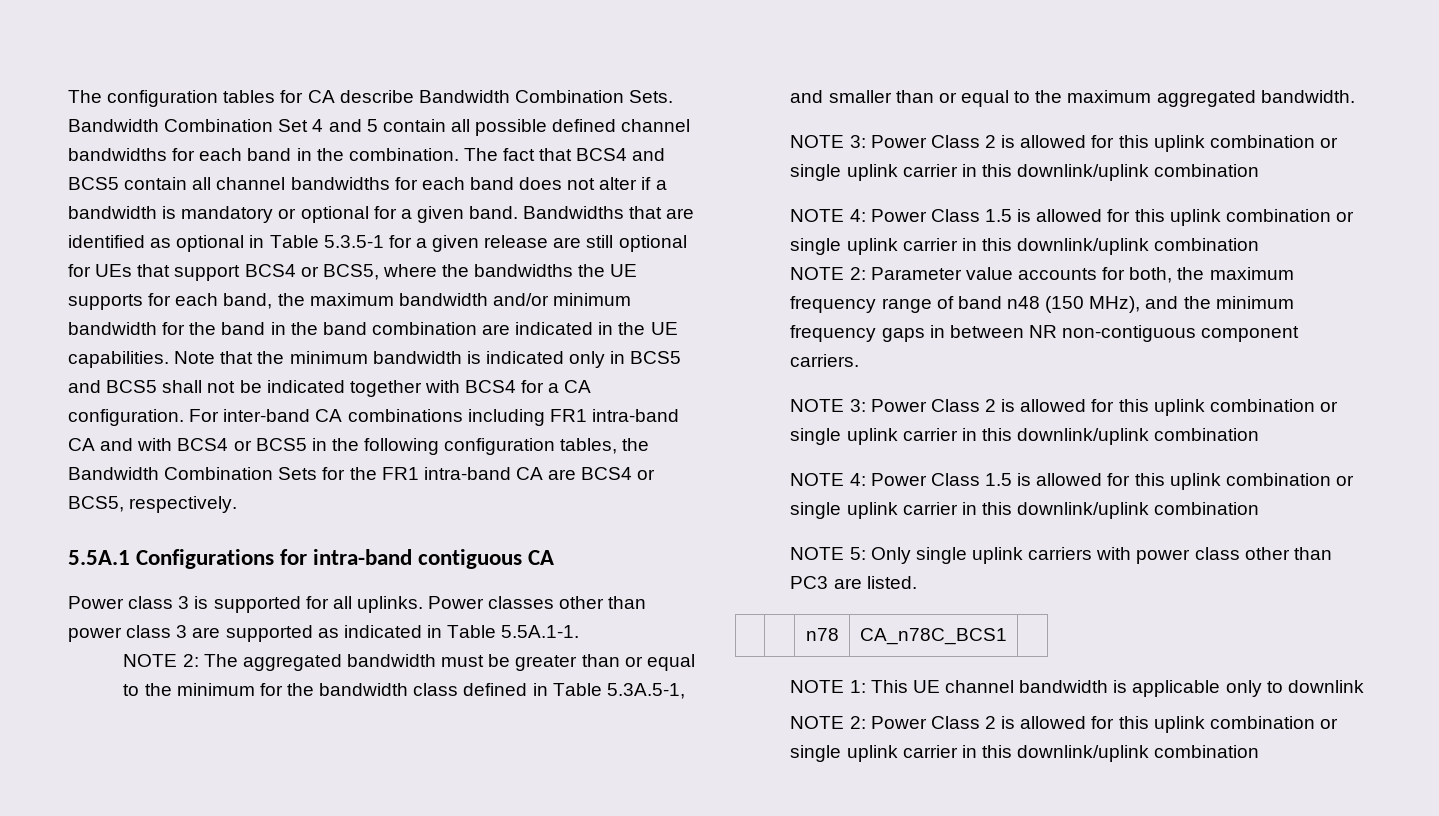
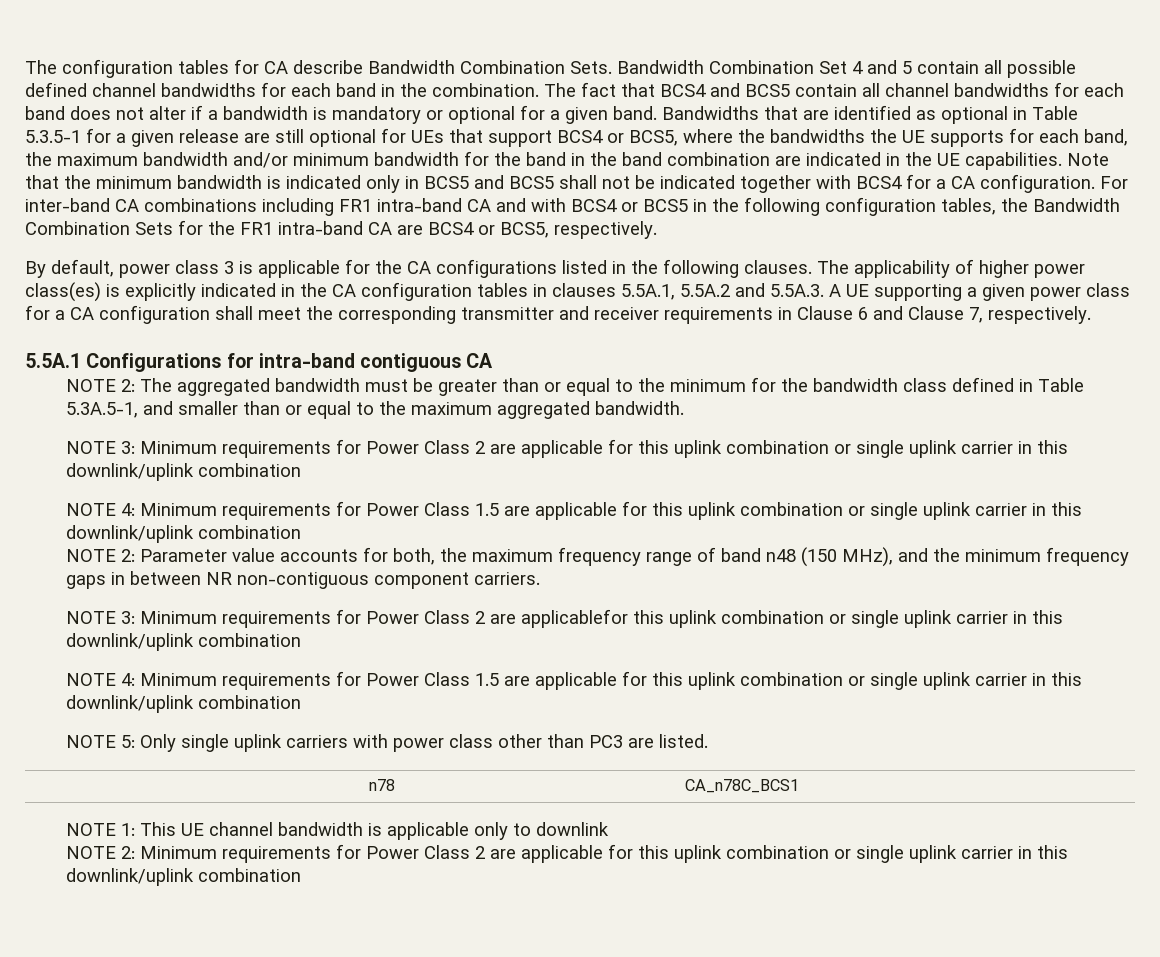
(238, 504) none -> [25,259,1085,278] [25,282,1130,302] [25,305,1091,324] // By default, power class 3 is applicable for the CA configurations listed in the following clauses. The applicability of higher power class(es) is explicitly indicated in the CA configuration tables in clauses 5.5A.1, 5.5A.2 and 5.5A.3. A UE supporting a given power class for a CA configuration shall meet the corresponding transmitter and receiver requirements in Clause 6 and Clause 7, respectively.
[68,596,647,613] [68,625,580,642] // Power class 3 is supported for all uplinks. Power classes other than power class 3 are supported as indicated in Table 5.5A.1-1. -> (494, 360) none
[870,135,1087,148] Power Class 2 is allowed -> [139,439,603,458] Minimum requirements for Power Class 2 are applicable
[870,209,1103,222] Power Class 1.5 is allowed -> [139,501,617,520] Minimum requirements for Power Class 1.5 are applicable
[870,399,1115,412] Power Class 2 is allowed for -> [139,609,628,628] Minimum requirements for Power Class 2 are applicablefor
[870,473,1103,486] Power Class 1.5 is allowed -> [139,671,617,690] Minimum requirements for Power Class 1.5 are applicable
[870,716,1087,729] Power Class 2 is allowed -> [139,844,603,863] Minimum requirements for Power Class 2 are applicable

